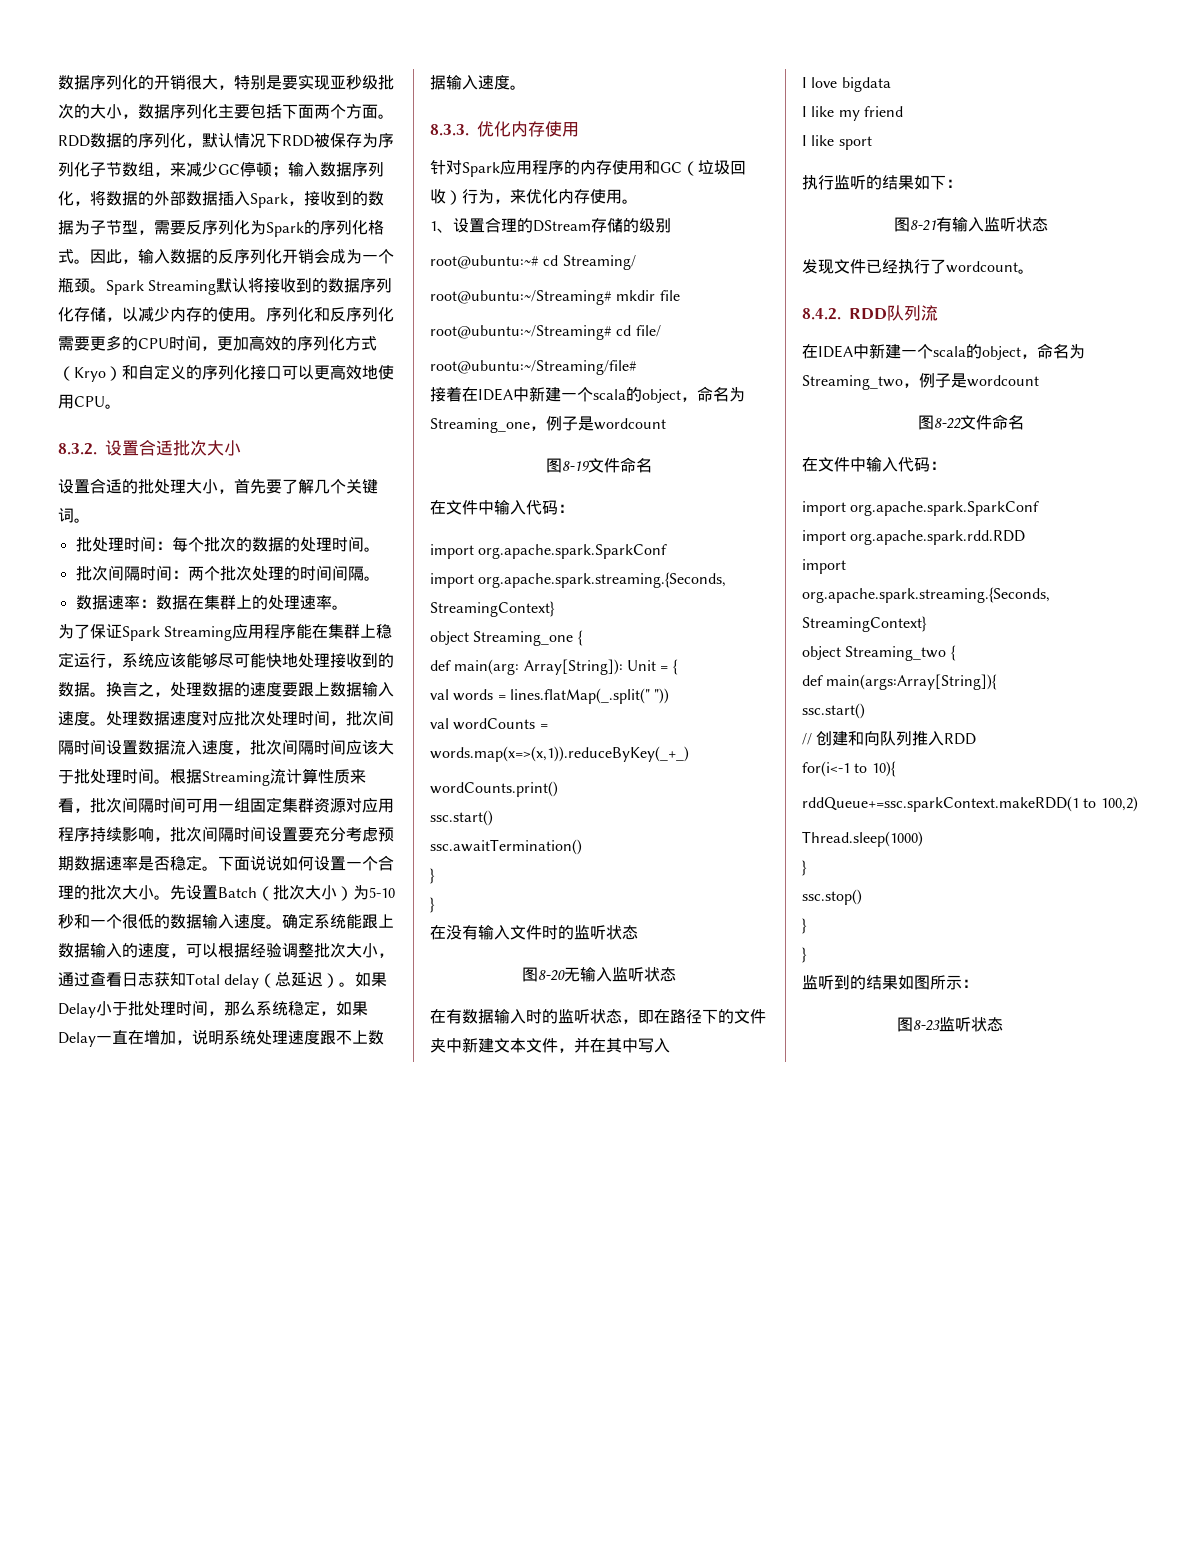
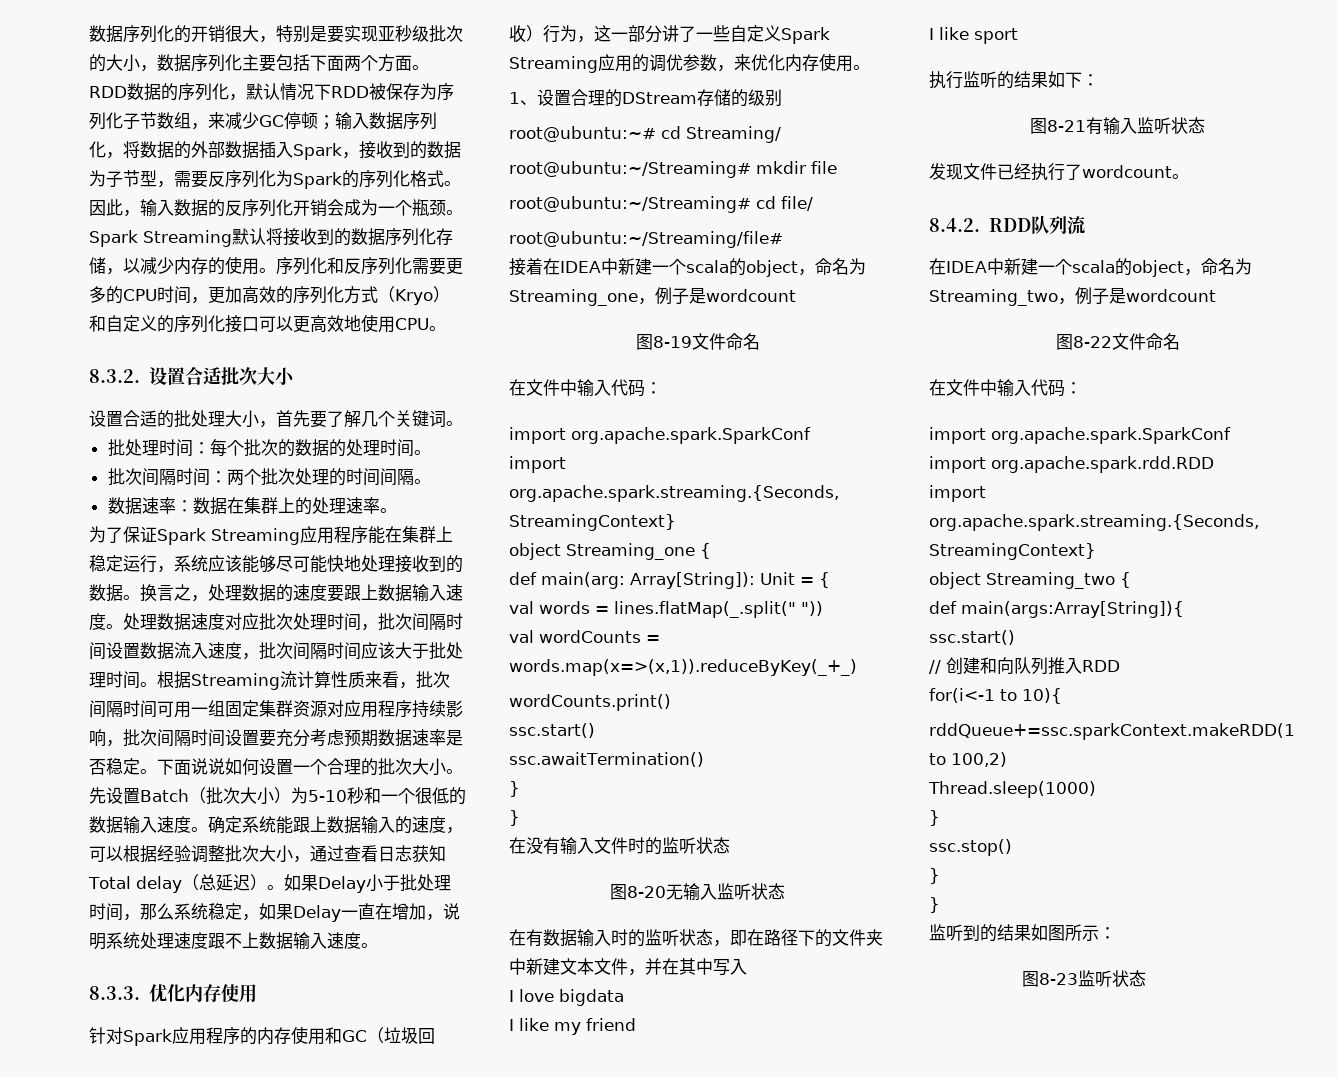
(510, 201) none -> [594,25,830,44] [509,54,734,73] 这一部分讲了一些自定义Spark Streaming应用的调优参数，

